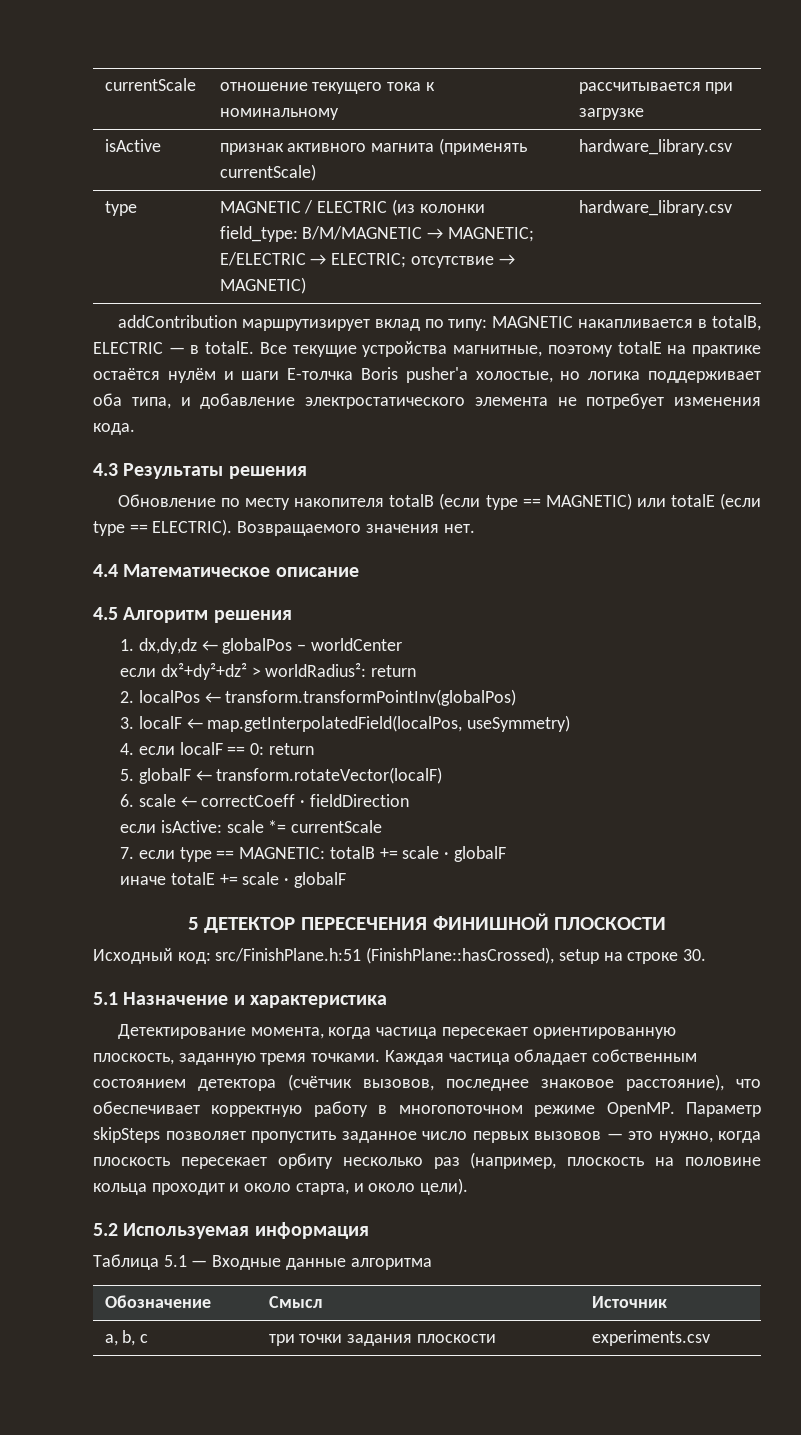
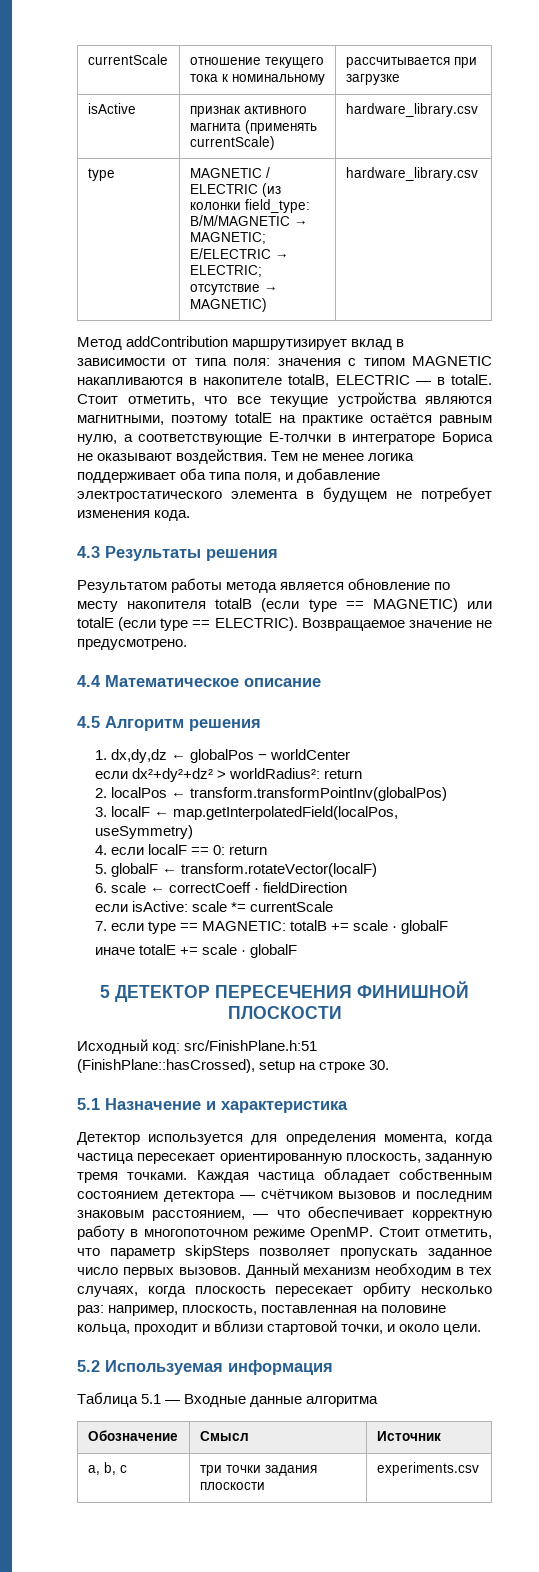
(732, 208) none -> [77,337,122,350] Метод
[424,316,708,331] по типу: MAGNETIC накапливается в -> [396,339,405,347] [77,356,493,366] [77,377,283,385] в зависимости от типа поля: значения с типом MAGNETIC накапливаются в накопителе
[259,341,543,357] Все текущие устройства магнитные, -> [77,392,492,407] [77,415,164,425] Стоит отметить, что все текущие устройства являются магнитными,
[167,367,581,383] нулём и шаги E-толчка Boris pusher'а холостые, но -> [439,415,492,426] [77,432,493,445] [77,449,365,464] равным нулю, а соответствующие E-толчки в интеграторе Бориса не оказывают воздействия. Тем не менее
[131,397,171,409] типа, -> [209,472,282,482] типа поля,
(548, 401) none -> [306,487,387,502] в будущем
[117,494,216,507] Обновление -> [77,578,431,593] Результатом работы метода является обновление
[237,521,475,536] Возвращаемого значения нет. -> [301,618,493,631] [77,639,187,650] Возвращаемое значение не предусмотрено.
[117,1024,246,1039] Детектирование -> [77,1132,376,1145] Детектор используется для определения
[288,1074,724,1091] (счётчик вызовов, последнее знаковое расстояние), -> [239,1189,492,1202] [77,1210,269,1221] — счётчиком вызовов и последним знаковым расстоянием, —
[686,1102,762,1117] Параметр -> [378,1227,492,1239] [77,1248,175,1259] Стоит отметить, что параметр
[251,1131,336,1143] пропустить -> [340,1248,419,1259] пропускать
[534,1131,713,1143] вызовов — это нужно, -> [178,1263,493,1278] [77,1286,138,1297] вызовов. Данный механизм необходим в тех случаях,
[433,1152,645,1169] раз (например, плоскость -> [77,1305,358,1316] раз: например, плоскость, поставленная
[93,1183,147,1195] кольца -> [77,1324,130,1335] кольца,
[244,1178,469,1195] около старта, и около цели). -> [214,1320,482,1335] вблизи стартовой точки, и около цели.

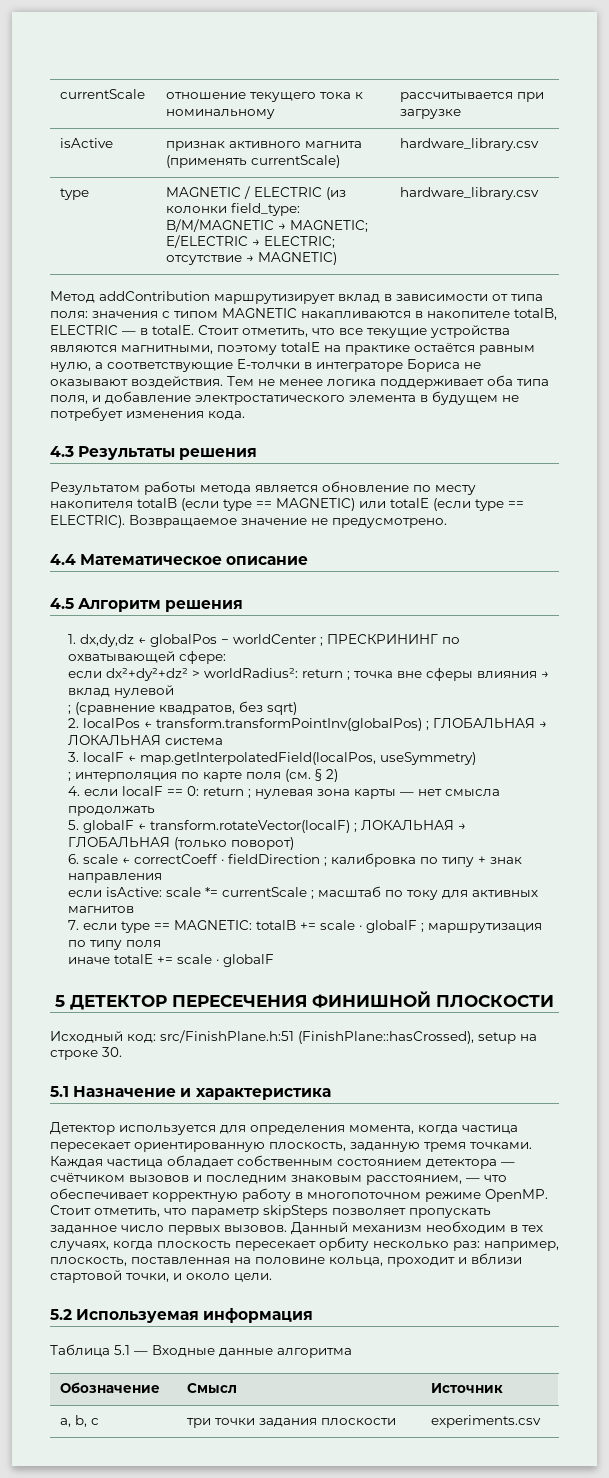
(351, 754) none -> [319,634,460,646] [67,651,226,664] ; ПРЕСКРИНИНГ по охватывающей сфере:
(363, 774) none -> [346,668,549,681] [67,685,174,698] [67,701,297,715] ; точка вне сферы влияния → вклад нулевой // ; (сравнение квадратов, без sqrt)
(448, 794) none -> [425,718,547,730] [67,735,223,745] ; ГЛОБАЛЬНАЯ → ЛОКАЛЬНАЯ система
(193, 832) none -> [67,769,338,782] // ; интерполяция по карте поля (см. § 2)
[94,863,378,877] // 5. globalF ← transform.rotateVector(localF) -> [247,789,500,799] [67,806,155,816] [67,820,466,833] [67,837,294,850] ; нулевая зона карты — нет смысла продолжать // 5. globalF ← transform.rotateVector(localF) ; ЛОКАЛЬНАЯ → ГЛОБАЛЬНАЯ (только поворот)
(348, 887) none -> [323,853,522,867] [67,873,162,883] ; калибровка по типу + знак направления
(334, 906) none -> [310,886,538,900] [67,906,134,913] ; масштаб по току для активных магнитов
(449, 927) none -> [420,923,542,933] [67,940,161,950] ; маршрутизация по типу поля

